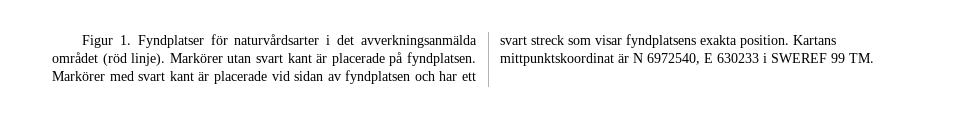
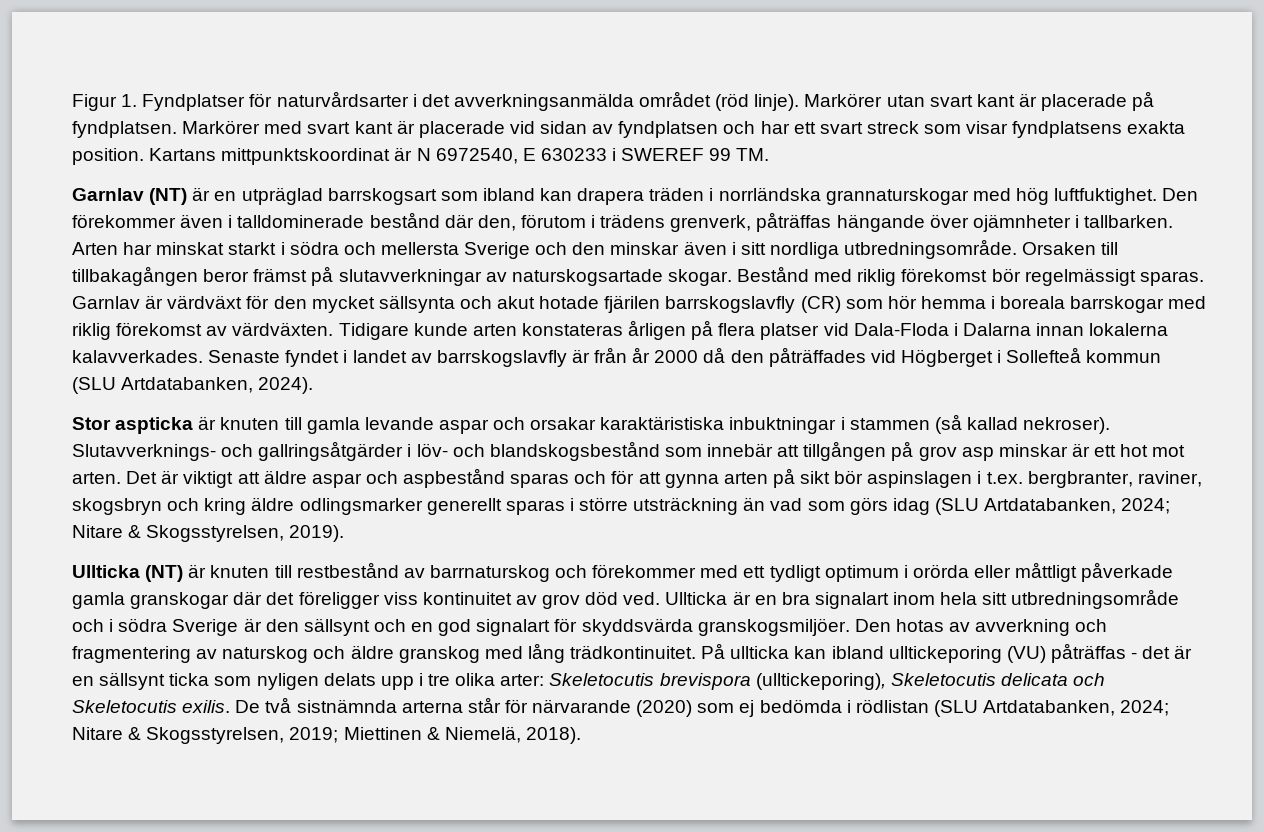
(874, 58) none -> [72,187,1199,205] [72,212,1174,232] [72,239,1119,259] [72,266,1204,286] [72,295,1207,313] [72,320,1169,340] [72,347,1162,367] [72,377,314,394] [72,414,1111,434] [72,441,1186,461] [72,468,1202,488] [72,497,1171,515] [72,525,345,542] [72,562,1174,582] [72,589,1180,609] [72,618,1108,636] [72,643,1193,663] [72,672,1106,690] [72,697,1170,717] [72,726,581,744] // Garnlav (NT) är en utpräglad barrskogsart som ibland kan drapera träden i norrländska grannaturskogar med hög luftfuktighet. Den förekommer även i talldominerade bestånd där den, förutom i trädens grenverk, påträffas hängande över ojämnheter i tallbarken. Arten har minskat starkt i södra och mellersta Sverige och den minskar även i sitt nordliga utbredningsområde. Orsaken till tillbakagången beror främst på slutavverkningar av naturskogsartade skogar. Bestånd med riklig förekomst bör regelmässigt sparas. Garnlav är värdväxt för den mycket sällsynta och akut hotade fjärilen barrskogslavfly (CR) som hör hemma i boreala barrskogar med riklig förekomst av värdväxten. Tidigare kunde arten konstateras årligen på flera platser vid Dala-Floda i Dalarna innan lokalerna kalavverkades. Senaste fyndet i landet av barrskogslavfly är från år 2000 då den påträffades vid Högberget i Sollefteå kommun (SLU Artdatabanken, 2024). // Stor aspticka är knuten till gamla levande aspar och orsakar karaktäristiska inbuktningar i stammen (så kallad nekroser). Slutavverknings- och gallringsåtgärder i löv- och blandskogsbestånd som innebär att tillgången på grov asp minskar är ett hot mot arten. Det är viktigt att äldre aspar och aspbestånd sparas och för att gynna arten på sikt bör aspinslagen i t.ex. bergbranter, raviner, skogsbryn och kring äldre odlingsmarker generellt sparas i större utsträckning än vad som görs idag (SLU Artdatabanken, 2024; Nitare & Skogsstyrelsen, 2019). // Ullticka (NT) är knuten till restbestånd av barrnaturskog och förekommer med ett tydligt optimum i orörda eller måttligt påverkade gamla granskogar där det föreligger viss kontinuitet av grov död ved. Ullticka är en bra signalart inom hela sitt utbredningsområde och i södra Sverige är den sällsynt och en god signalart för skyddsvärda granskogsmiljöer. Den hotas av avverkning och fragmentering av naturskog och äldre granskog med lång trädkontinuitet. På ullticka kan ibland ulltickeporing (VU) påträffas - det är en sällsynt ticka som nyligen delats upp i tre olika arter: Skeletocutis brevispora (ulltickeporing), Skeletocutis delicata och Skeletocutis exilis. De två sistnämnda arterna står för närvarande (2020) som ej bedömda i rödlistan (SLU Artdatabanken, 2024; Nitare & Skogsstyrelsen, 2019; Miettinen & Niemelä, 2018).

